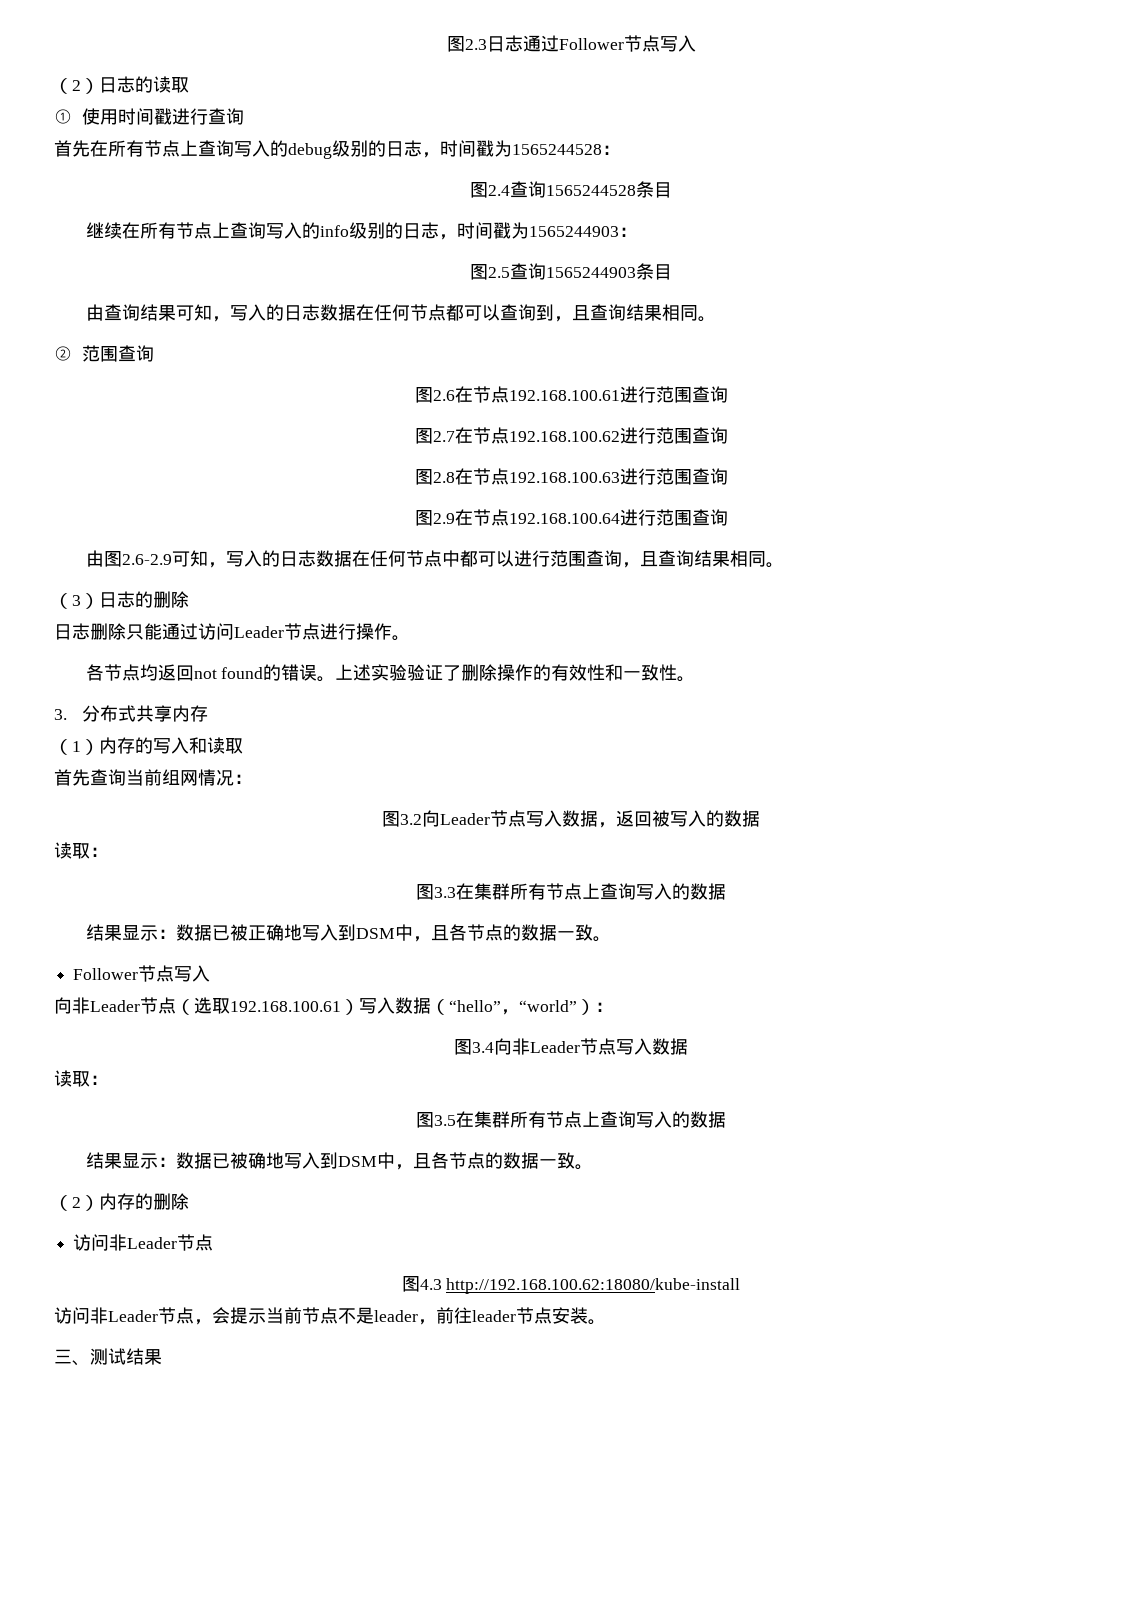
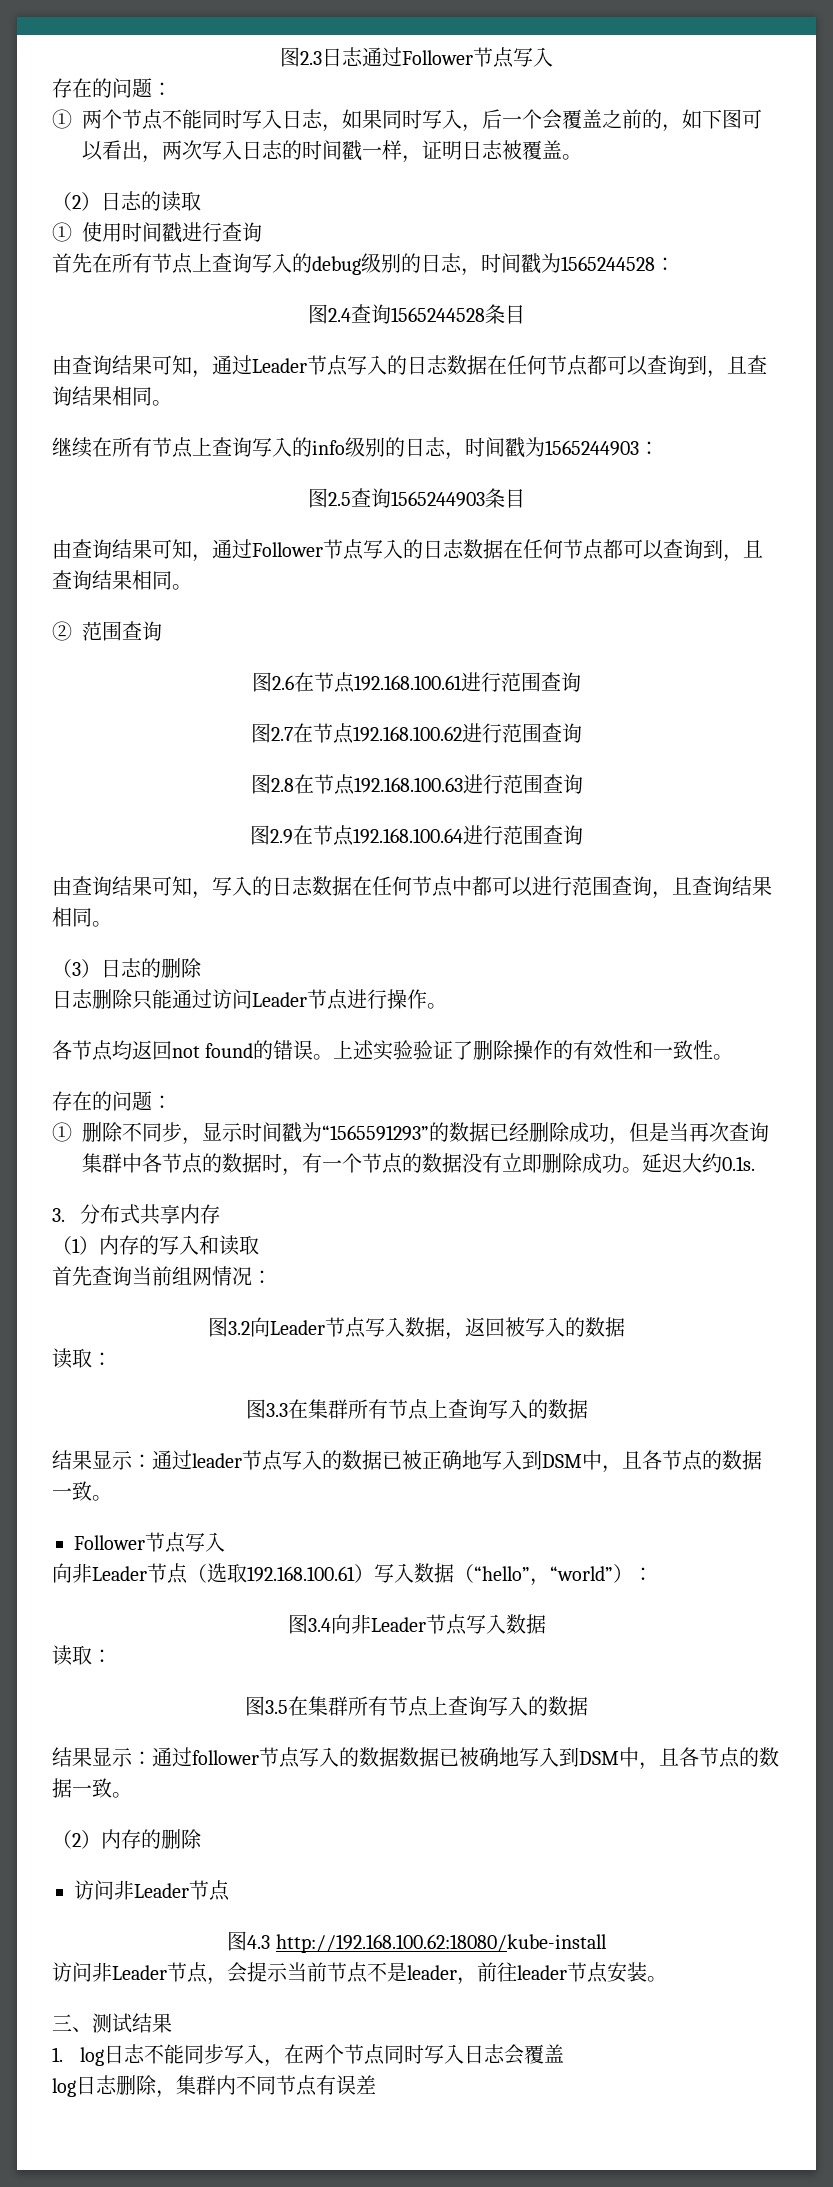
(696, 43) none -> [52,78,172,98] [52,109,762,132] [82,140,582,163] // 存在的问题： // ①两个节点不能同时写入日志，如果同时写入，后一个会覆盖之前的，如下图可以看出，两次写入日志的时间戳一样，证明日志被覆盖。
(672, 190) none -> [52,355,767,378] [52,386,172,406] // 由查询结果可知，通过Leader节点写入的日志数据在任何节点都可以查询到，且查询结果相同。
(230, 319) none -> [212,539,364,560] 通过Follower节点
[103,551,172,567] 图2.6-2.9 -> [72,876,152,896] 查询结果
(696, 679) none -> [52,1091,172,1111] [52,1122,769,1145] [82,1153,755,1176] // 存在的问题： // ①删除不同步，显示时间戳为“1565591293”的数据已经删除成功，但是当再次查询集群中各节点的数据时，有一个节点的数据没有立即删除成功。延迟大约0.1s.
(176, 934) none -> [152,1450,342,1471] 通过leader节点写入的
(176, 1162) none -> [152,1747,399,1768] 通过follower节点写入的数据
(162, 1357) none -> [52,2044,564,2067] [52,2075,376,2098] // 1. log日志不能同步写入，在两个节点同时写入日志会覆盖 // log日志删除，集群内不同节点有误差

